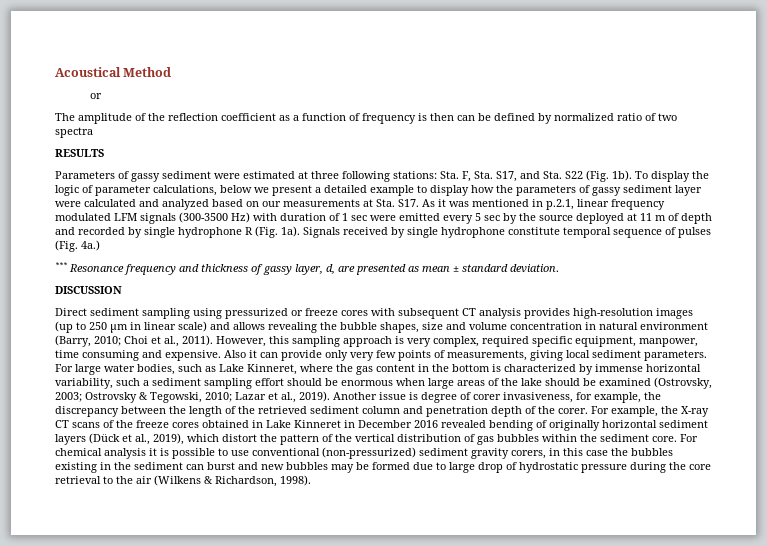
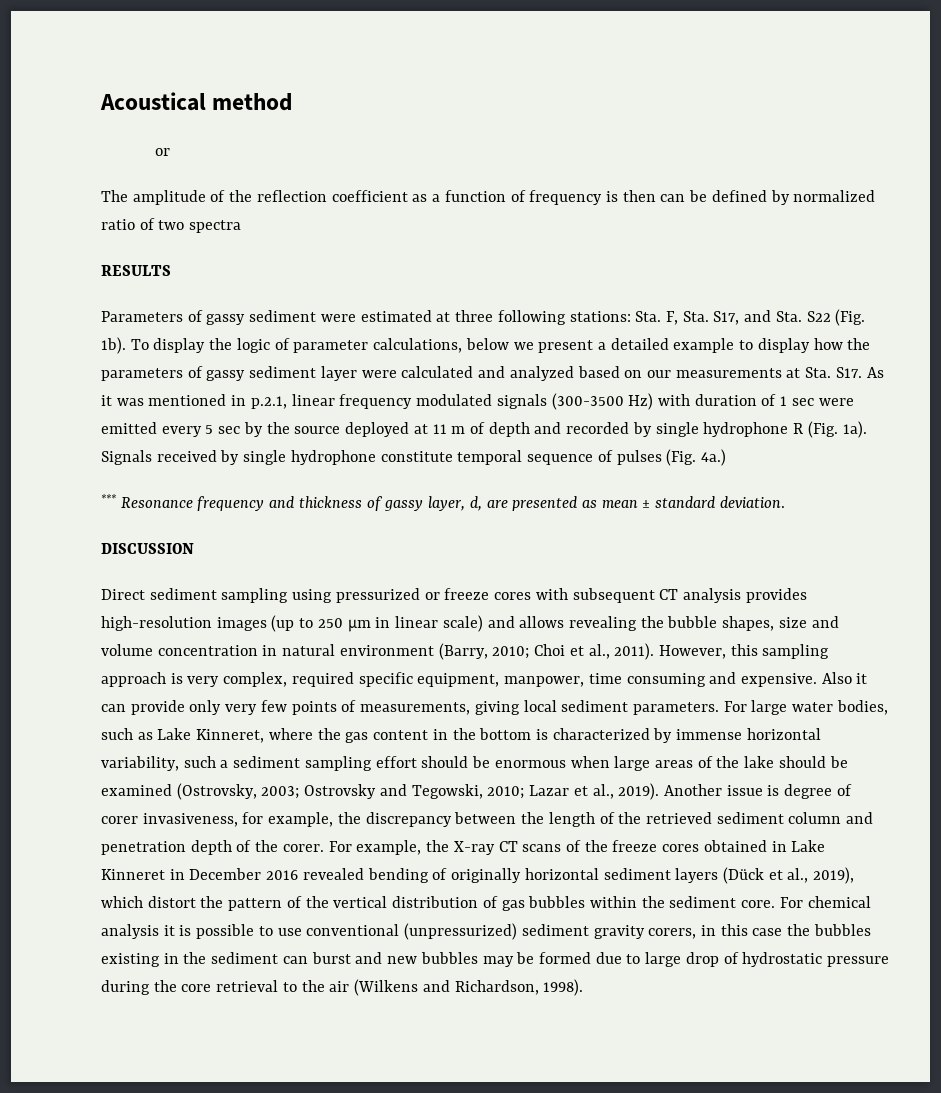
[123,67,172,77] Method -> [212,93,293,111] method
[114,213,137,221] LFM -> (493, 400) none
[139,392,148,400] & -> [379,784,407,796] and
[322,447,416,459] (non-pressurized) -> [404,923,518,940] (unpressurized)
[204,476,213,484] & -> [422,980,450,992] and

